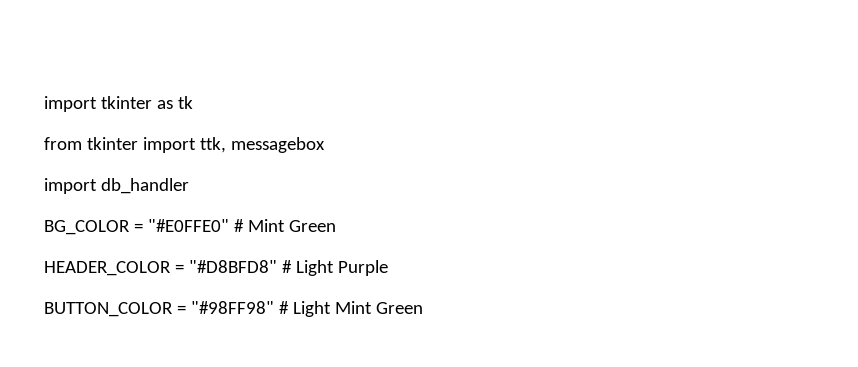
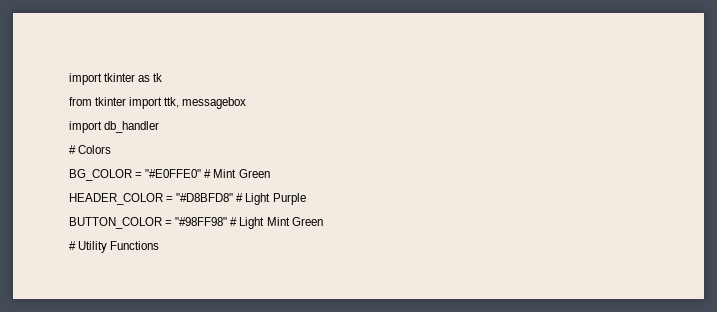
(189, 186) none -> [69,145,112,154] // # Colors
(423, 308) none -> [69,241,160,253] // # Utility Functions

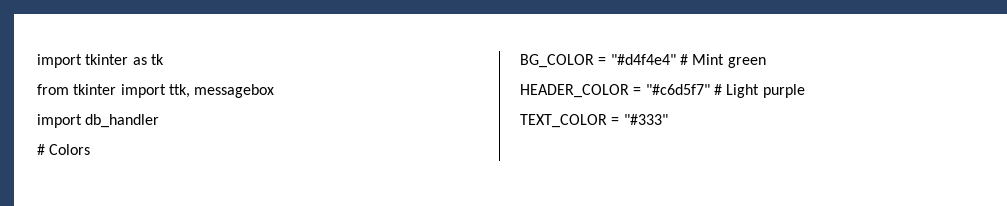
[145,169,202,178] "#E0FFE0" -> [610,54,676,65] "#d4f4e4"
[238,169,270,178] Green -> [727,57,766,68] green
[176,193,306,205] [69,217,323,229] [69,241,160,253] "#D8BFD8" # Light Purple // BUTTON_COLOR = "#98FF98" # Light Mint Green // # Utility Functions -> [645,84,805,98] [520,114,668,128] "#c6d5f7" # Light purple // TEXT_COLOR = "#333"

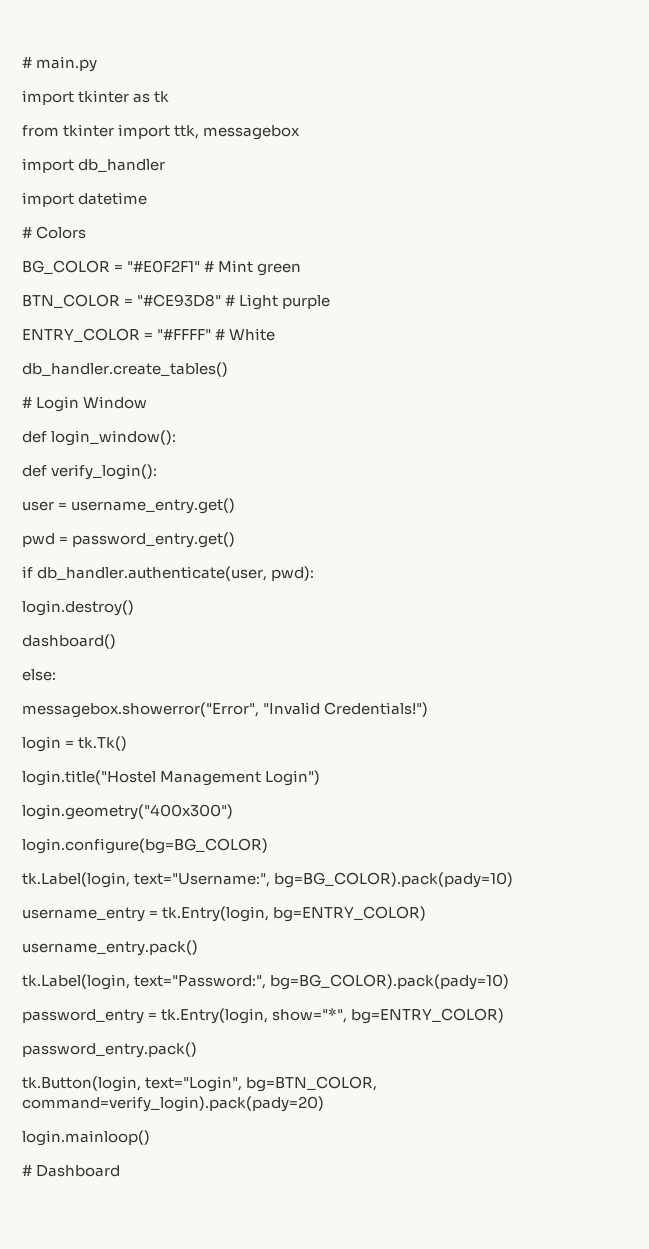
(37, 61) none -> [22,56,98,72] # main.py //
(160, 121) none -> [22,192,148,207] // import datetime
[610,54,676,65] "#d4f4e4" -> [127,260,201,273] "#E0F2F1"
[520,84,710,98] HEADER_COLOR = "#c6d5f7" -> [22,294,222,308] BTN_COLOR = "#CE93D8"
[520,114,668,128] TEXT_COLOR = "#333" -> [22,328,276,342] [22,362,228,377] [22,396,148,412] [22,430,177,446] [22,464,158,480] [22,498,236,514] [22,532,236,548] [22,566,315,581] [22,600,134,616] [22,634,116,649] [22,669,56,681] [22,702,429,718] [22,736,128,752] [22,770,321,786] [22,804,233,820] [22,838,268,854] [22,872,514,888] [22,906,427,922] [22,940,198,956] [22,974,510,990] [22,1008,505,1024] [22,1042,197,1058] [22,1076,378,1092] [22,1096,324,1112] [22,1130,150,1146] [22,1165,121,1177] ENTRY_COLOR = "#FFFF" # White // db_handler.create_tables() // # Login Window // def login_window(): // def verify_login(): // user = username_entry.get() // pwd = password_entry.get() // if db_handler.authenticate(user, pwd): // login.destroy() // dashboard() // else: // messagebox.showerror("Error", "Invalid Credentials!") // login = tk.Tk() // login.title("Hostel Management Login") // login.geometry("400x300") // login.configure(bg=BG_COLOR) // tk.Label(login, text="Username:", bg=BG_COLOR).pack(pady=10) // username_entry = tk.Entry(login, bg=ENTRY_COLOR) // username_entry.pack() // tk.Label(login, text="Password:", bg=BG_COLOR).pack(pady=10) // password_entry = tk.Entry(login, show="*", bg=ENTRY_COLOR) // password_entry.pack() // tk.Button(login, text="Login", bg=BTN_COLOR, command=verify_login).pack(pady=20) // login.mainloop() // # Dashboard

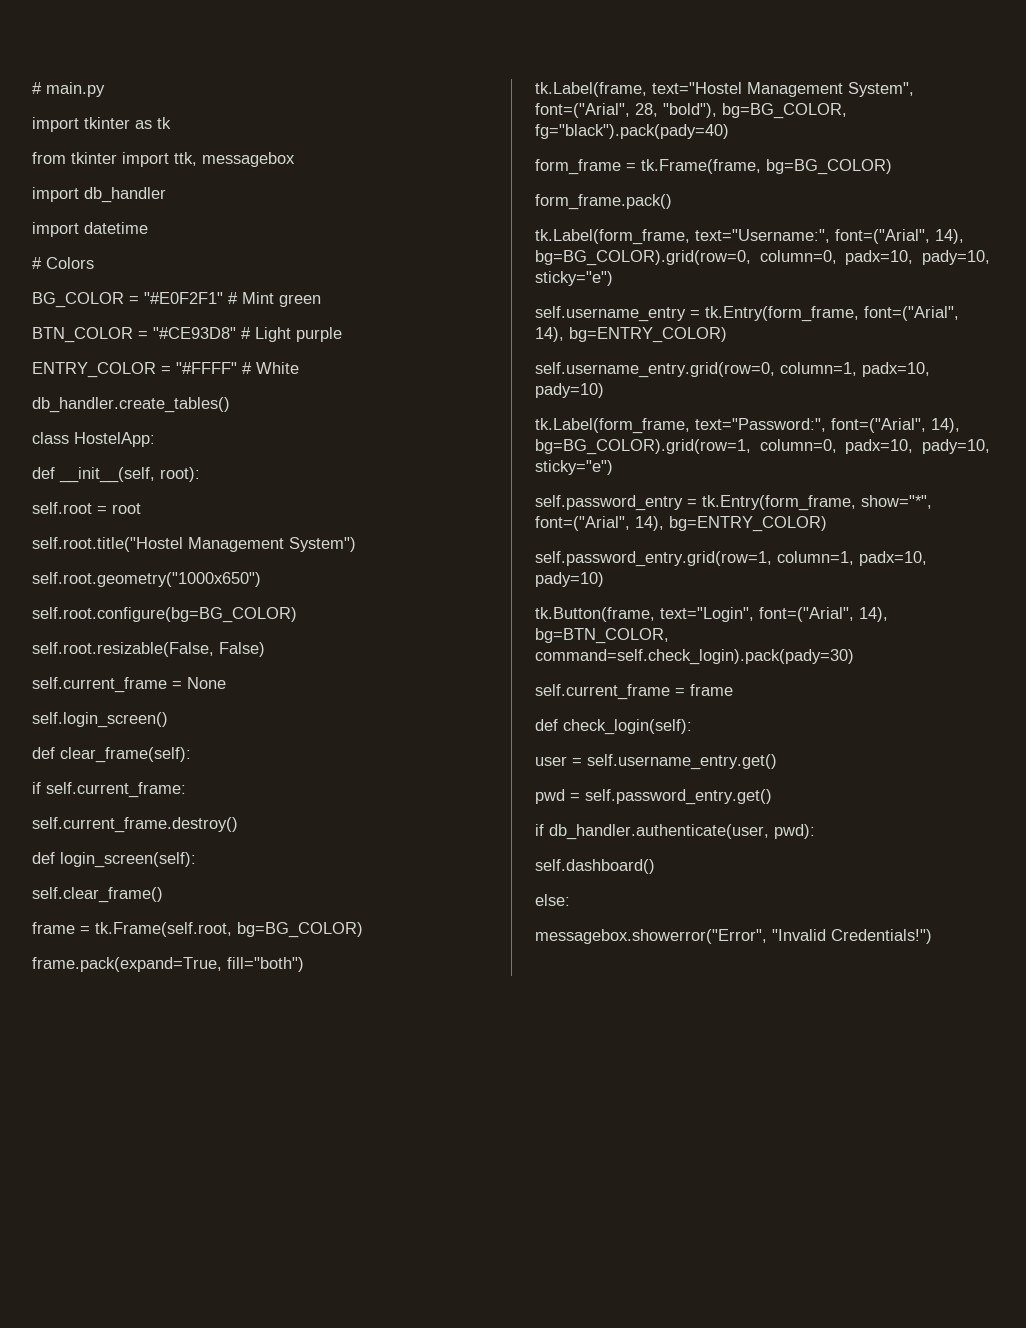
[22,396,148,412] [22,430,177,446] [22,464,158,480] # Login Window // def login_window(): // def verify_login(): -> [32,432,155,447] [32,467,200,483] [32,502,141,514] [32,537,356,552] [32,572,261,587] [32,607,297,623] [32,642,265,657] [32,677,226,693] [32,712,168,728] [32,747,191,763] [32,782,186,798] [32,817,238,833] [32,852,196,868] [32,887,163,903] [32,922,363,938] [32,957,304,972] [535,82,914,97] [535,103,847,119] [535,124,729,139] [535,159,892,175] [535,194,672,210] [535,229,964,245] [535,250,990,266] [535,271,613,286] [535,306,959,322] [535,327,727,343] [535,362,930,378] [535,383,604,398] [535,418,960,434] [535,439,990,455] [535,460,613,475] [535,495,932,511] [535,516,827,532] [535,551,927,567] [535,572,604,587] [535,607,888,622] [535,628,669,644] [535,649,854,665] [535,684,733,700] [535,719,692,735] class HostelApp: // def __init__(self, root): // self.root = root // self.root.title("Hostel Management System") // self.root.geometry("1000x650") // self.root.configure(bg=BG_COLOR) // self.root.resizable(False, False) // self.current_frame = None // self.login_screen() // def clear_frame(self): // if self.current_frame: // self.current_frame.destroy() // def login_screen(self): // self.clear_frame() // frame = tk.Frame(self.root, bg=BG_COLOR) // frame.pack(expand=True, fill="both") // tk.Label(frame, text="Hostel Management System", font=("Arial", 28, "bold"), bg=BG_COLOR, fg="black").pack(pady=40) // form_frame = tk.Frame(frame, bg=BG_COLOR) // form_frame.pack() // tk.Label(form_frame, text="Username:", font=("Arial", 14), bg=BG_COLOR).grid(row=0, column=0, padx=10, pady=10, sticky="e") // self.username_entry = tk.Entry(form_frame, font=("Arial", 14), bg=ENTRY_COLOR) // self.username_entry.grid(row=0, column=1, padx=10, pady=10) // tk.Label(form_frame, text="Password:", font=("Arial", 14), bg=BG_COLOR).grid(row=1, column=0, padx=10, pady=10, sticky="e") // self.password_entry = tk.Entry(form_frame, show="*", font=("Arial", 14), bg=ENTRY_COLOR) // self.password_entry.grid(row=1, column=1, padx=10, pady=10) // tk.Button(frame, text="Login", font=("Arial", 14), bg=BTN_COLOR, command=self.check_login).pack(pady=30) // self.current_frame = frame // def check_login(self):
[71,498,236,514] username_entry.get() -> [587,754,777,770] self.username_entry.get()
[72,532,236,548] password_entry.get() -> [585,789,772,805] self.password_entry.get()
[22,600,134,616] [22,634,116,649] login.destroy() // dashboard() -> [535,859,655,874] self.dashboard()
[22,736,128,752] [22,770,321,786] [22,804,233,820] [22,838,268,854] [22,872,514,888] [22,906,427,922] [22,940,198,956] [22,974,510,990] [22,1008,505,1024] [22,1042,197,1058] [22,1076,378,1092] [22,1096,324,1112] [22,1130,150,1146] [22,1165,121,1177] // login = tk.Tk() // login.title("Hostel Management Login") // login.geometry("400x300") // login.configure(bg=BG_COLOR) // tk.Label(login, text="Username:", bg=BG_COLOR).pack(pady=10) // username_entry = tk.Entry(login, bg=ENTRY_COLOR) // username_entry.pack() // tk.Label(login, text="Password:", bg=BG_COLOR).pack(pady=10) // password_entry = tk.Entry(login, show="*", bg=ENTRY_COLOR) // password_entry.pack() // tk.Button(login, text="Login", bg=BTN_COLOR, command=verify_login).pack(pady=20) // login.mainloop() // # Dashboard -> (932, 936) none

